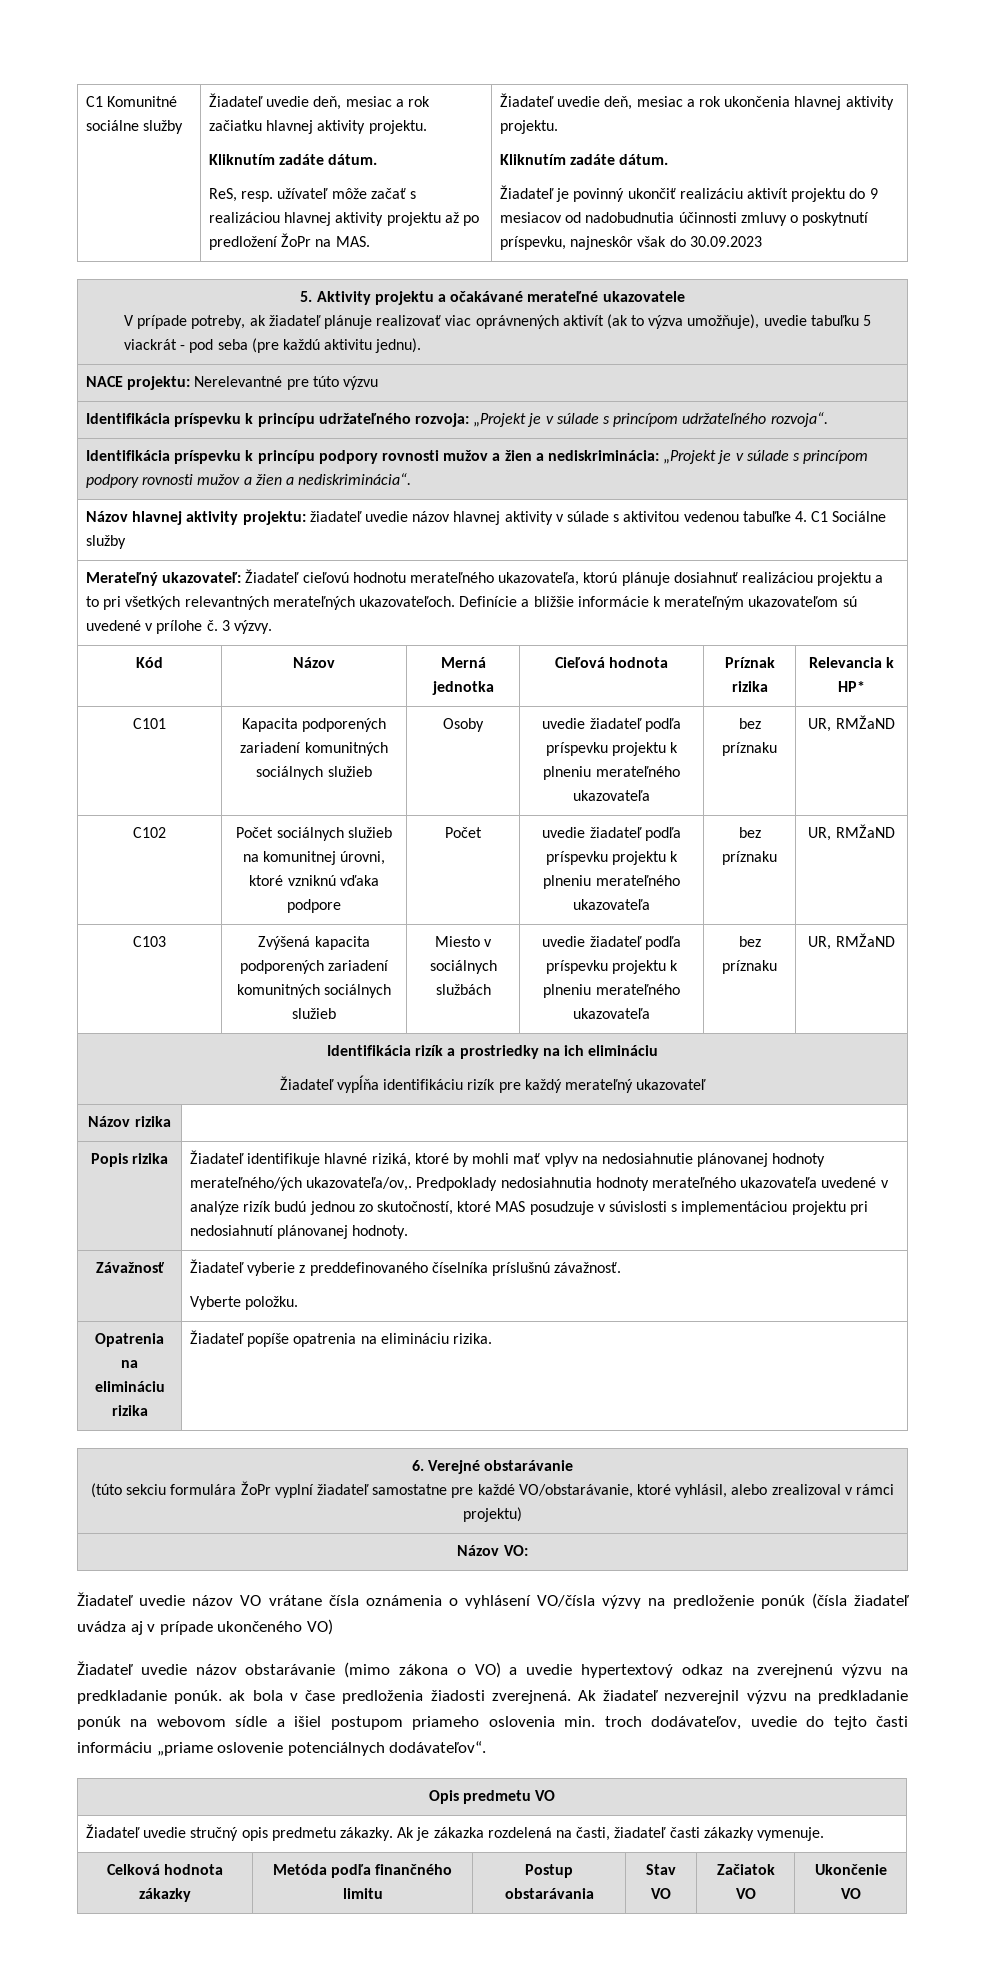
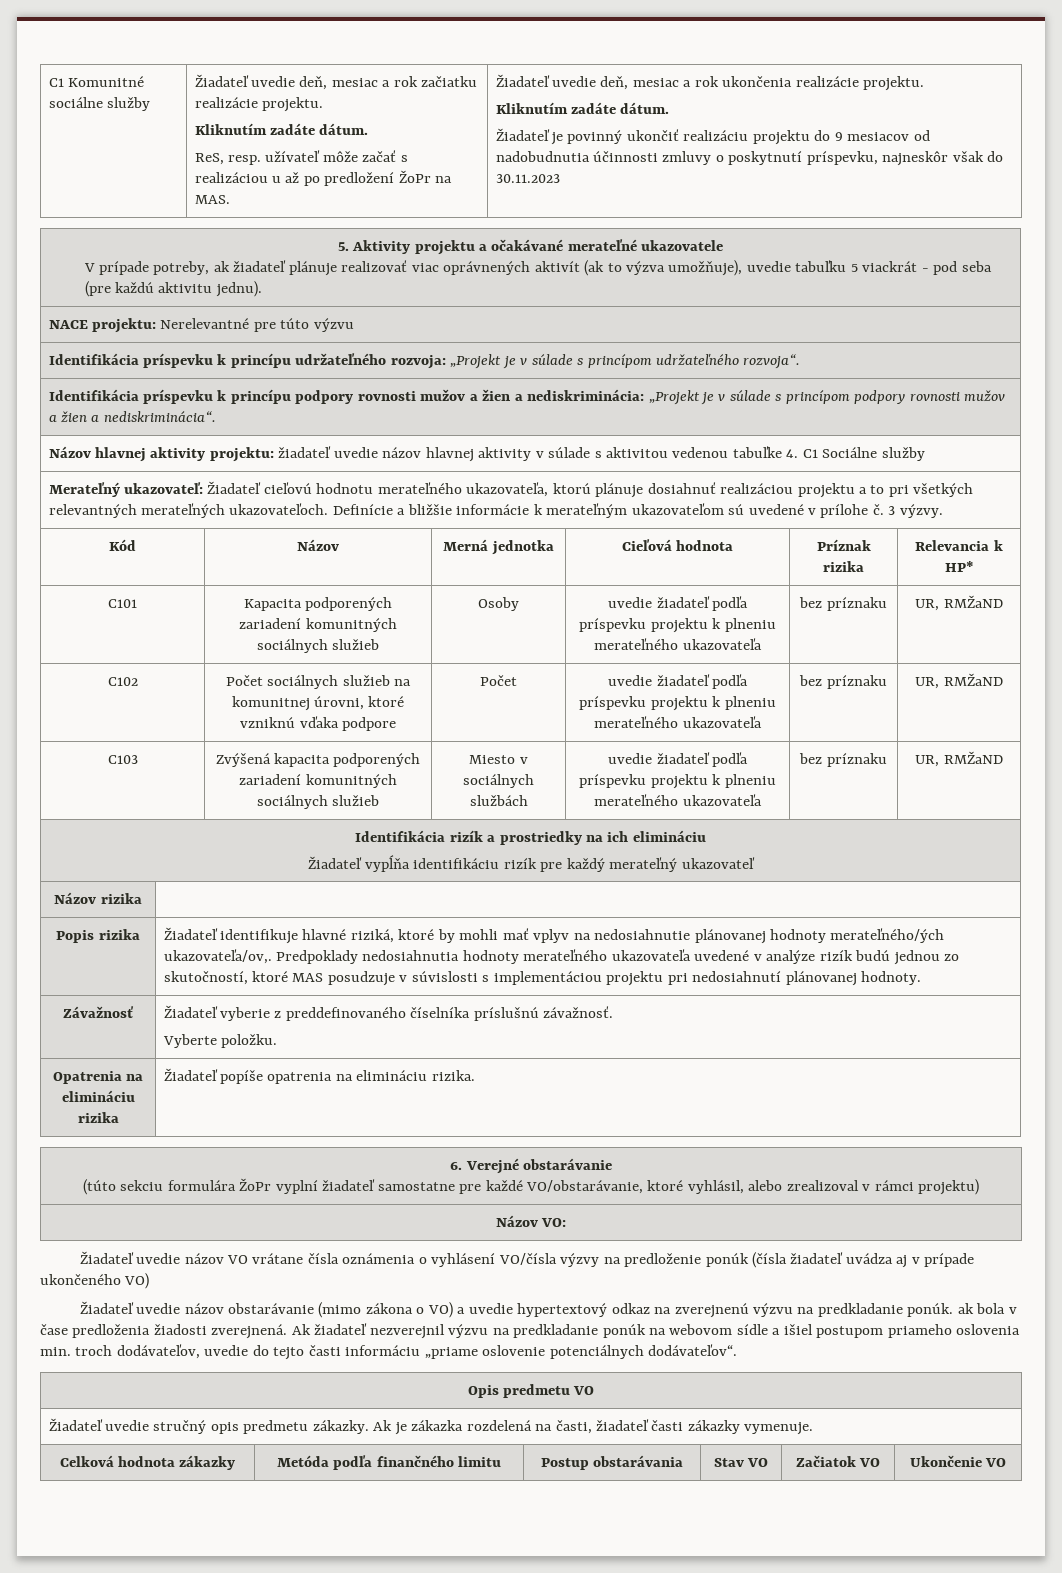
[266,120,366,134] hlavnej aktivity -> [194,97,258,108] realizácie
[284,212,441,226] hlavnej aktivity projektu -> [271,176,281,183] u
[794,96,894,110] hlavnej aktivity -> [795,76,859,87] realizácie
[747,188,789,199] aktivít -> (749, 135) none
[689,236,762,247] 30.09.2023 -> [495,174,560,183] 30.11.2023

